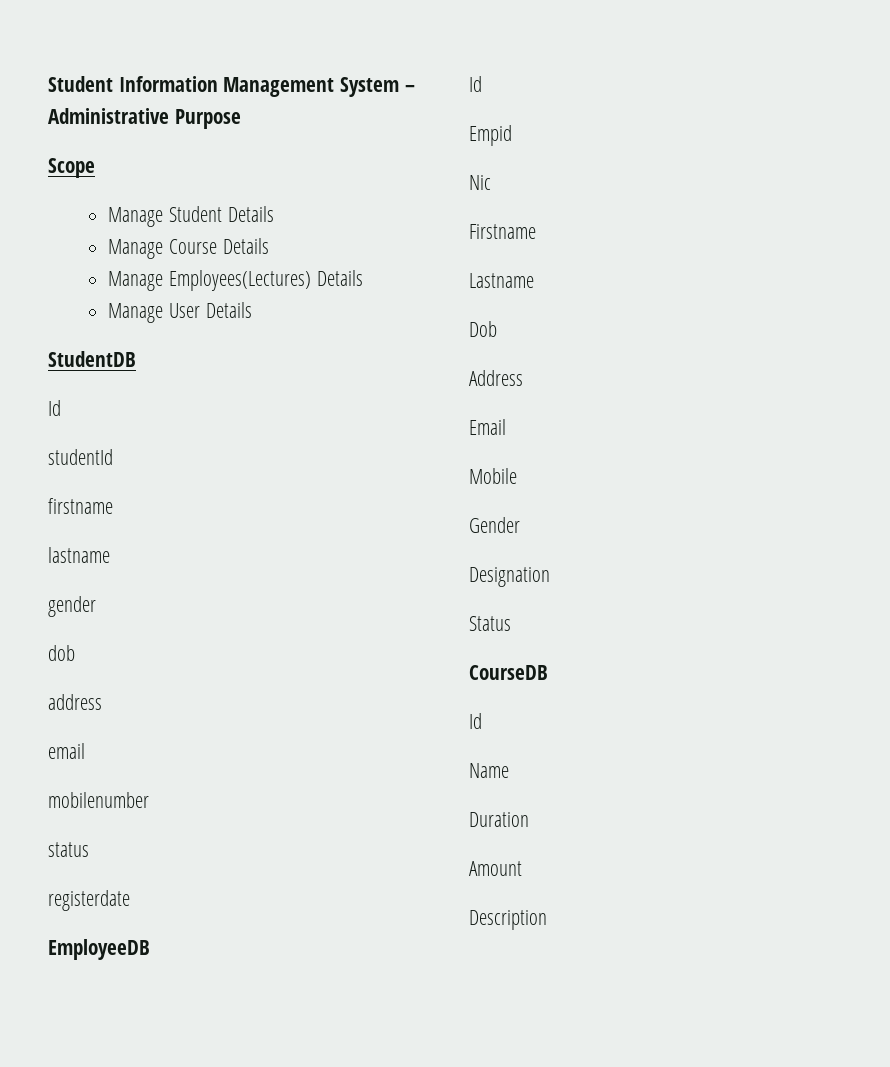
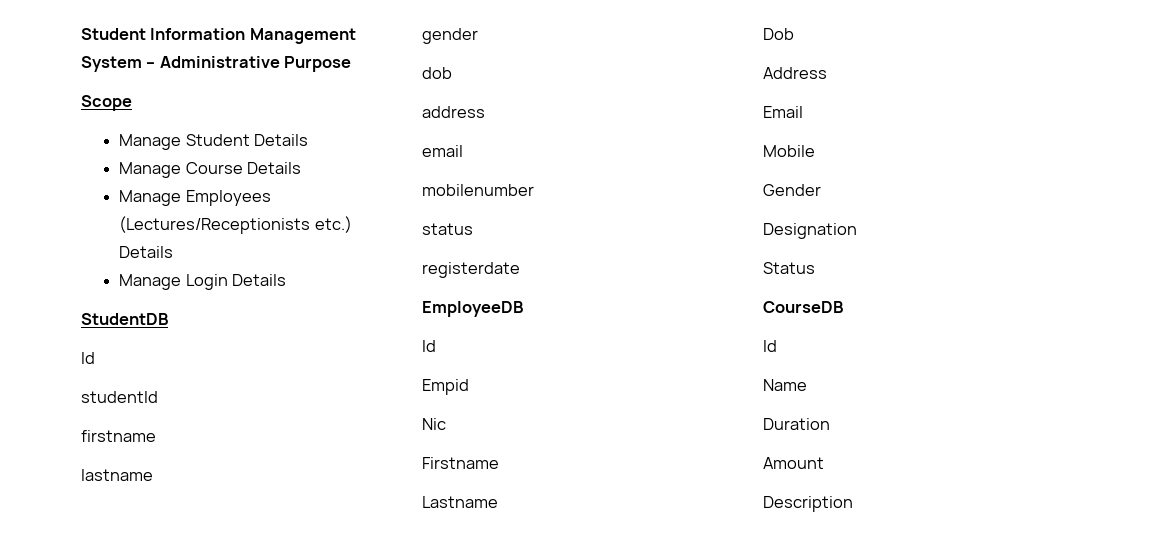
[169,270,363,291] [108,303,201,323] Employees(Lectures) Details // Manage User -> [185,190,271,206] [119,216,352,234] [119,246,174,258] [119,274,228,290] Employees (Lectures/Receptionists etc.) Details // Manage Login

